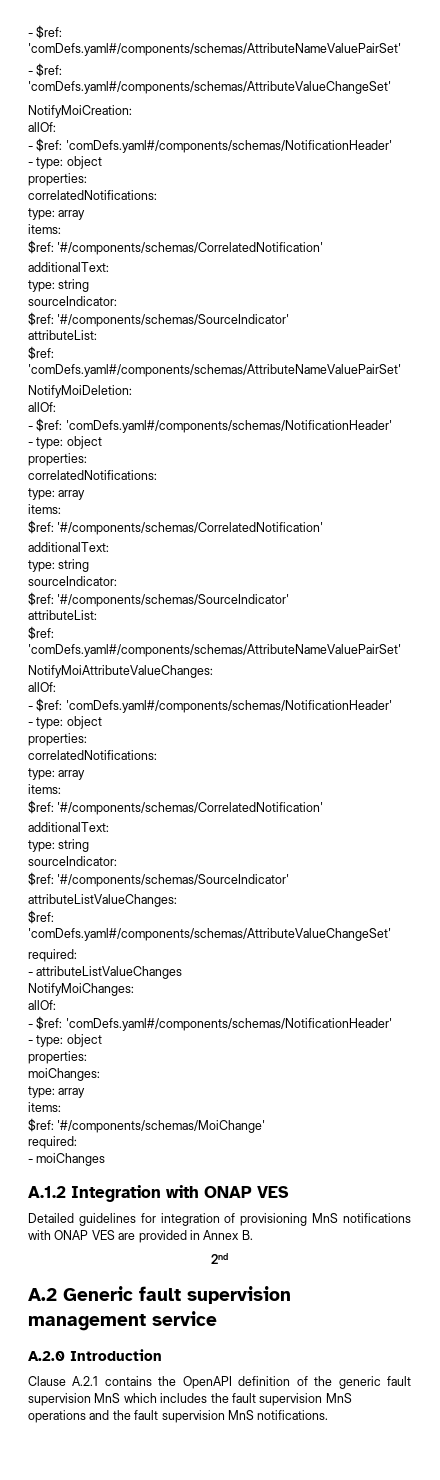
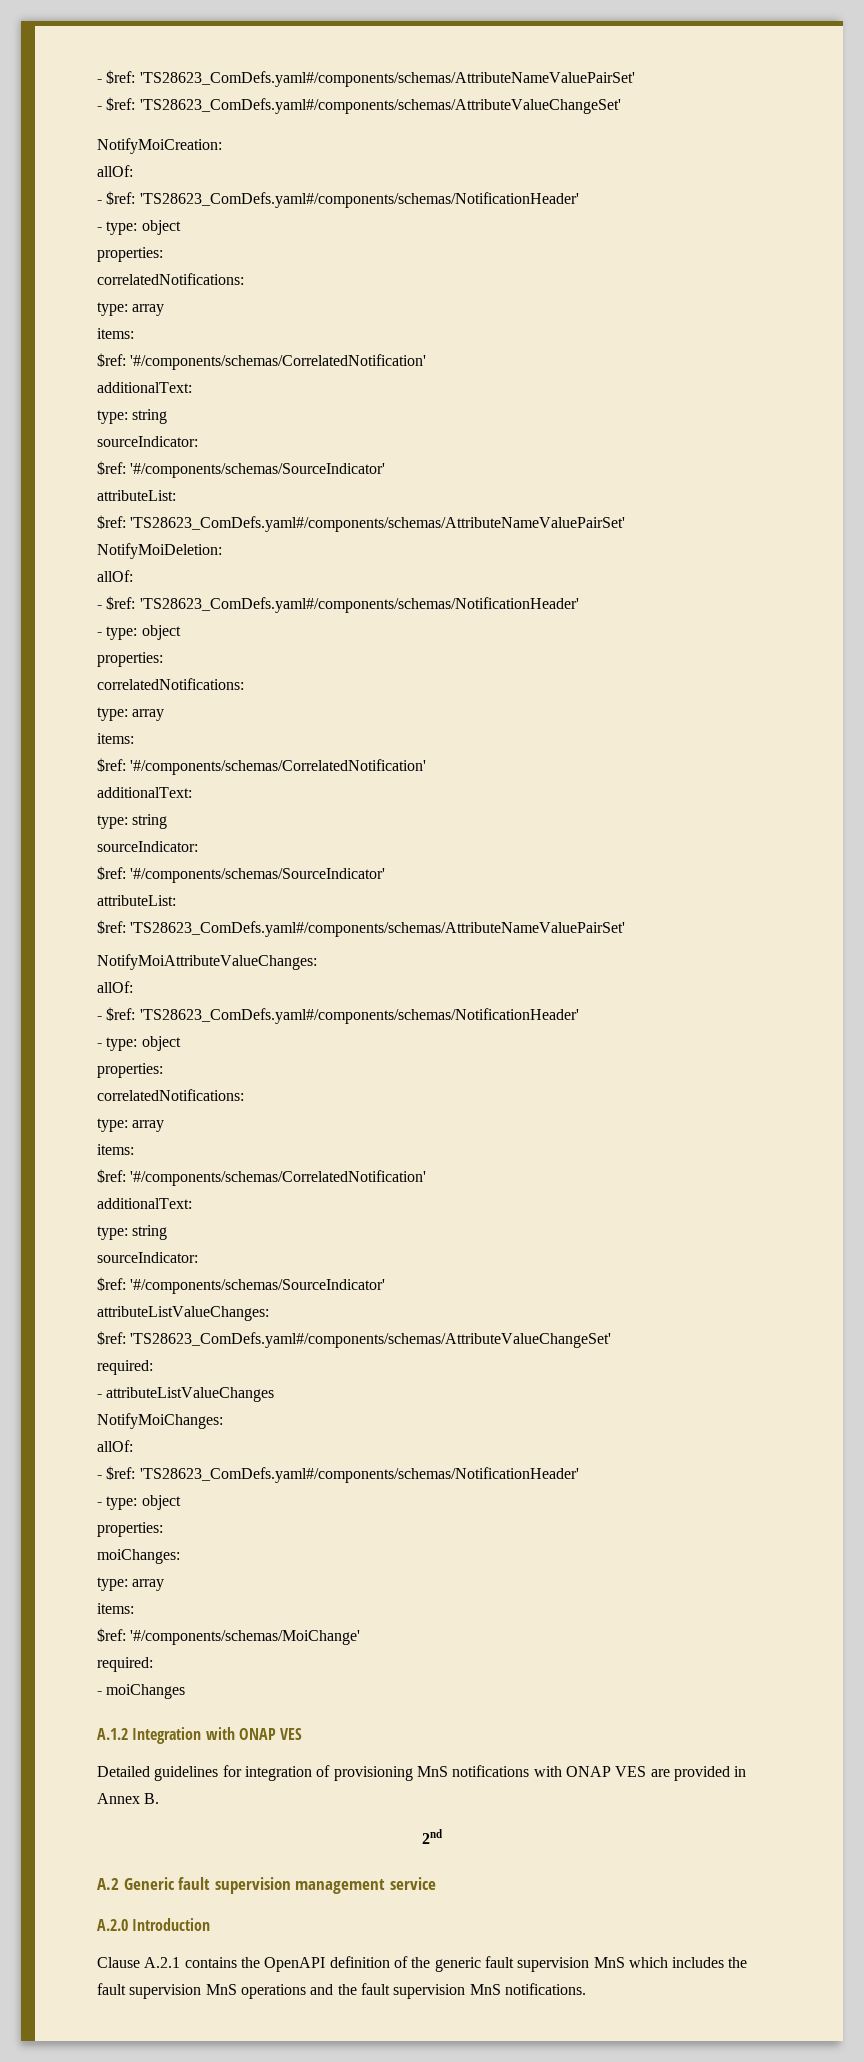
[28,25,63,39] [28,43,401,56] [28,63,63,77] [28,81,391,94] - $ref: 'comDefs.yaml#/components/schemas/AttributeNameValuePairSet' // - $ref: 'comDefs.yaml#/components/schemas/AttributeValueChangeSet' -> [97,70,635,87] [97,97,621,114] - $ref: 'TS28623_ComDefs.yaml#/components/schemas/AttributeNameValuePairSet' // - $ref: 'TS28623_ComDefs.yaml#/components/schemas/AttributeValueChangeSet'
[65,140,392,153] 'comDefs.yaml#/components/schemas/NotificationHeader' -> [139,192,579,208] 'TS28623_ComDefs.yaml#/components/schemas/NotificationHeader'
[28,364,401,377] 'comDefs.yaml#/components/schemas/AttributeNameValuePairSet' -> [130,516,626,532] 'TS28623_ComDefs.yaml#/components/schemas/AttributeNameValuePairSet'
[65,420,392,433] 'comDefs.yaml#/components/schemas/NotificationHeader' -> [139,597,579,613] 'TS28623_ComDefs.yaml#/components/schemas/NotificationHeader'
[28,644,401,657] 'comDefs.yaml#/components/schemas/AttributeNameValuePairSet' -> [130,921,626,937] 'TS28623_ComDefs.yaml#/components/schemas/AttributeNameValuePairSet'
[65,700,392,713] 'comDefs.yaml#/components/schemas/NotificationHeader' -> [139,1008,579,1024] 'TS28623_ComDefs.yaml#/components/schemas/NotificationHeader'
[28,928,391,941] 'comDefs.yaml#/components/schemas/AttributeValueChangeSet' -> [130,1332,612,1348] 'TS28623_ComDefs.yaml#/components/schemas/AttributeValueChangeSet'
[65,1018,392,1031] 'comDefs.yaml#/components/schemas/NotificationHeader' -> [139,1467,579,1483] 'TS28623_ComDefs.yaml#/components/schemas/NotificationHeader'

